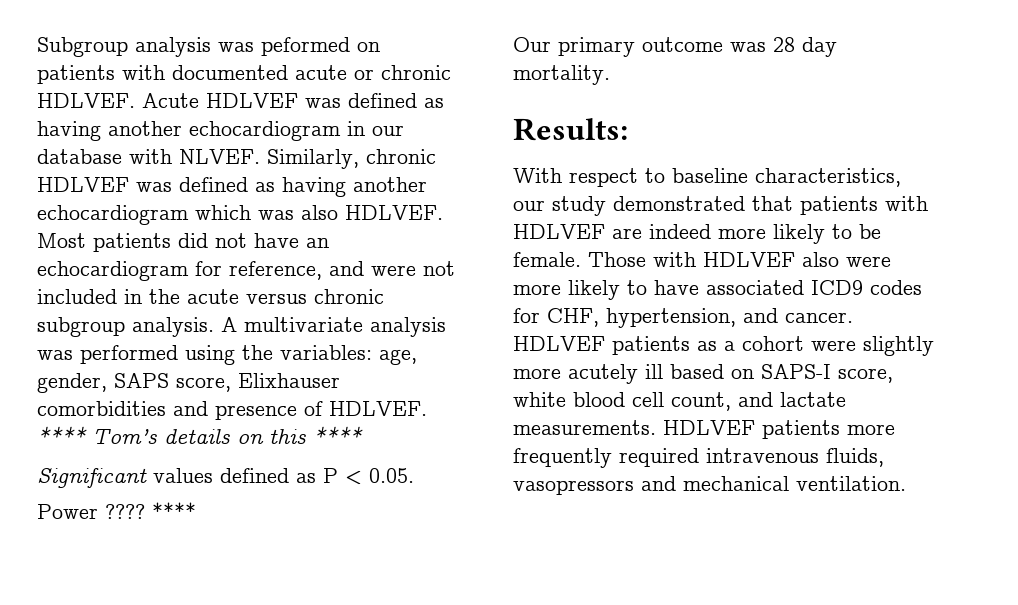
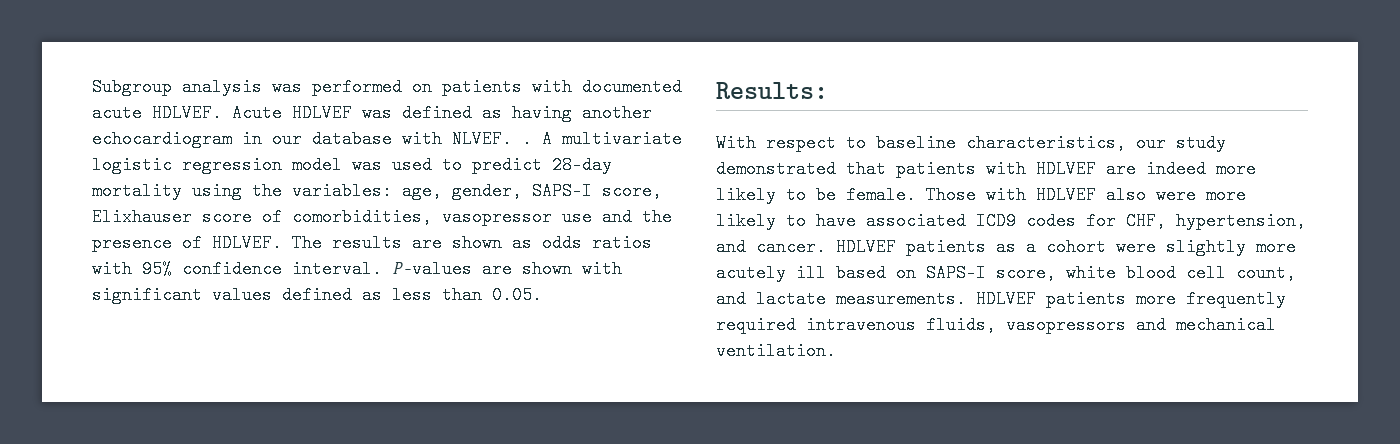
[261,37,350,56] peformed -> [312,78,402,96] performed
[354,65,451,80] or chronic -> (142, 113) none
[267,149,436,169] [37,177,427,197] [37,205,443,225] [37,233,329,252] [37,261,455,281] [37,289,384,304] [37,317,446,337] [37,345,178,364] Similarly, chronic HDLVEF was defined as having another echocardiogram which was also HDLVEF. Most patients did not have an echocardiogram for reference, and were not included in the acute versus chronic subgroup analysis. A multivariate analysis was performed -> [522,130,682,148] [92,156,612,174] [92,182,182,200] . A multivariate logistic regression model was used to predict 28-day mortality
[114,373,169,388] SAPS -> [532,182,592,200] SAPS-I
[37,401,427,420] [37,426,363,444] [37,468,147,488] comorbidities and presence of HDLVEF. **** Tom’s details on this **** // Significant -> [202,208,672,226] [92,234,652,252] [92,260,622,278] [92,286,202,304] score of comorbidities, vasopressor use and the presence of HDLVEF. The results are shown as odds ratios with 95% confidence interval. P-values are shown with significant
[323,468,362,485] P < -> [392,286,482,304] less than
[37,502,196,519] [513,37,837,57] [513,65,610,85] // Power ???? **** // Our primary outcome was 28 day mortality. -> (542, 295) none

